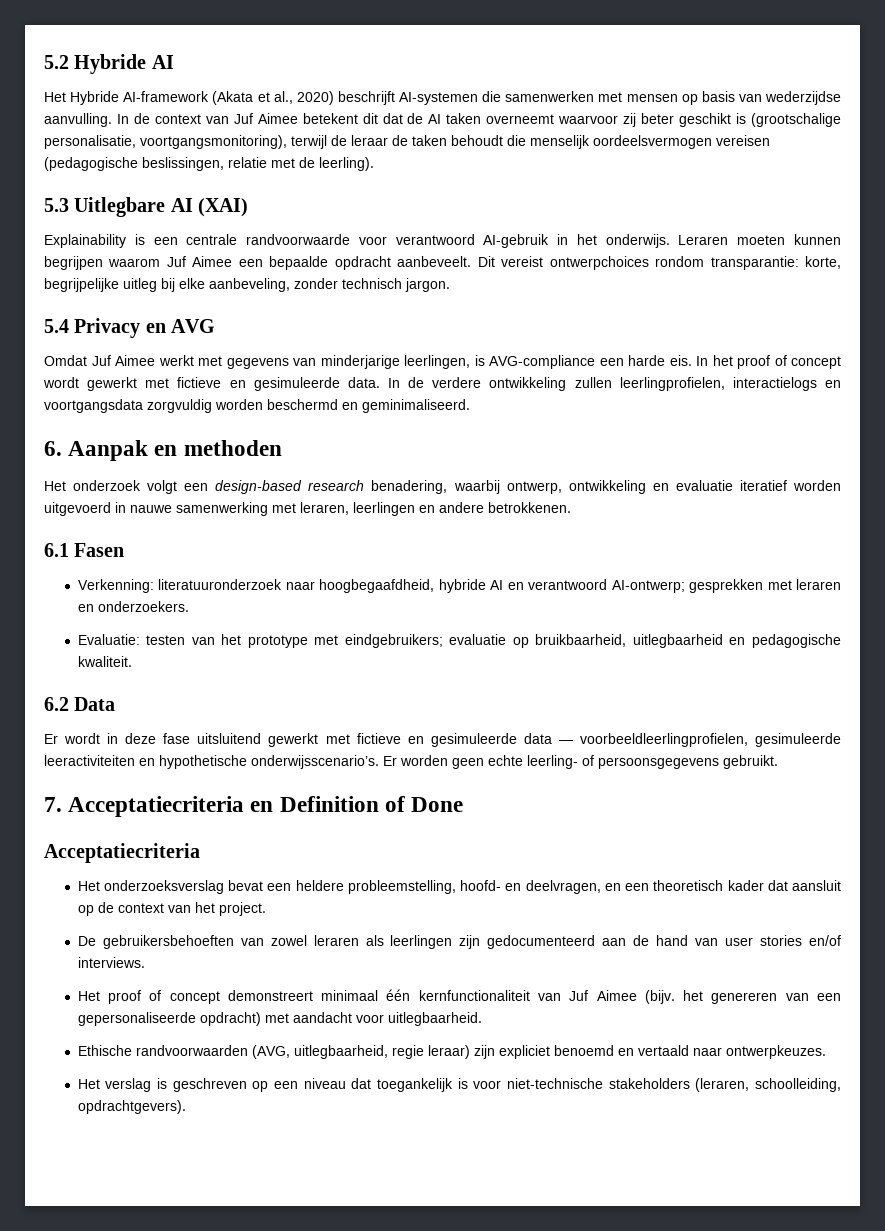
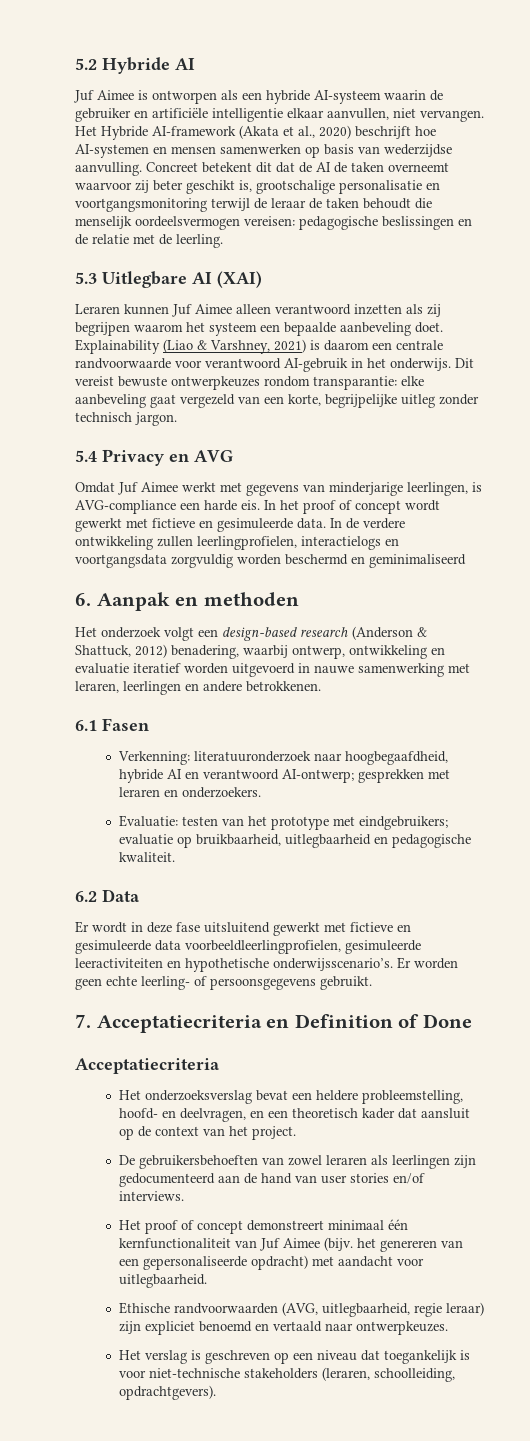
(174, 62) none -> [74,90,443,104] [75,108,484,122] Juf Aimee is ontworpen als een hybride AI-systeem waarin de gebruiker en artificiële intelligentie elkaar aanvullen, niet vervangen.
[399,91,678,105] AI-systemen die samenwerken met mensen -> [415,126,436,136] [75,144,301,158] hoe AI-systemen en mensen samenwerken
[116,113,298,124] In de context van Juf Aimee -> [146,162,198,172] Concreet
(442, 119) none -> [334,162,347,173] de
[736,113,841,127] [44,135,287,149] is (grootschalige personalisatie, voortgangsmonitoring), -> [239,180,440,194] [75,198,207,212] is, grootschalige personalisatie en voortgangsmonitoring
[716,135,770,146] [44,157,224,171] vereisen (pedagogische beslissingen, -> [244,216,472,230] [75,234,88,245] vereisen: pedagogische beslissingen en de
[319,157,374,171] leerling). -> [176,234,223,248] leerling.
[44,234,145,248] Explainability is -> [75,304,441,317] [75,322,443,336] [75,339,369,354] Leraren kunnen Juf Aimee alleen verantwoord inzetten als zij begrijpen waarom het systeem een bepaalde aanbeveling doet. Explainability (Liao & Varshney, 2021) is daarom
[678,234,841,245] [44,256,841,270] [44,278,290,292] Leraren moeten kunnen begrijpen waarom Juf Aimee een bepaalde opdracht aanbeveelt. Dit vereist ontwerpchoices rondom transparantie: korte, begrijpelijke uitleg bij elke aanbeveling, -> [455,358,474,368] [75,376,424,390] [75,394,435,408] Dit vereist bewuste ontwerpkeuzes rondom transparantie: elke aanbeveling gaat vergezeld van een korte, begrijpelijke uitleg
[362,399,470,413] geminimaliseerd. -> [369,554,466,568] geminimaliseerd
(365, 485) none -> [352,626,427,640] [75,644,167,658] (Anderson & Shattuck, 2012)
[558,740,573,744] — -> (181, 945) none

